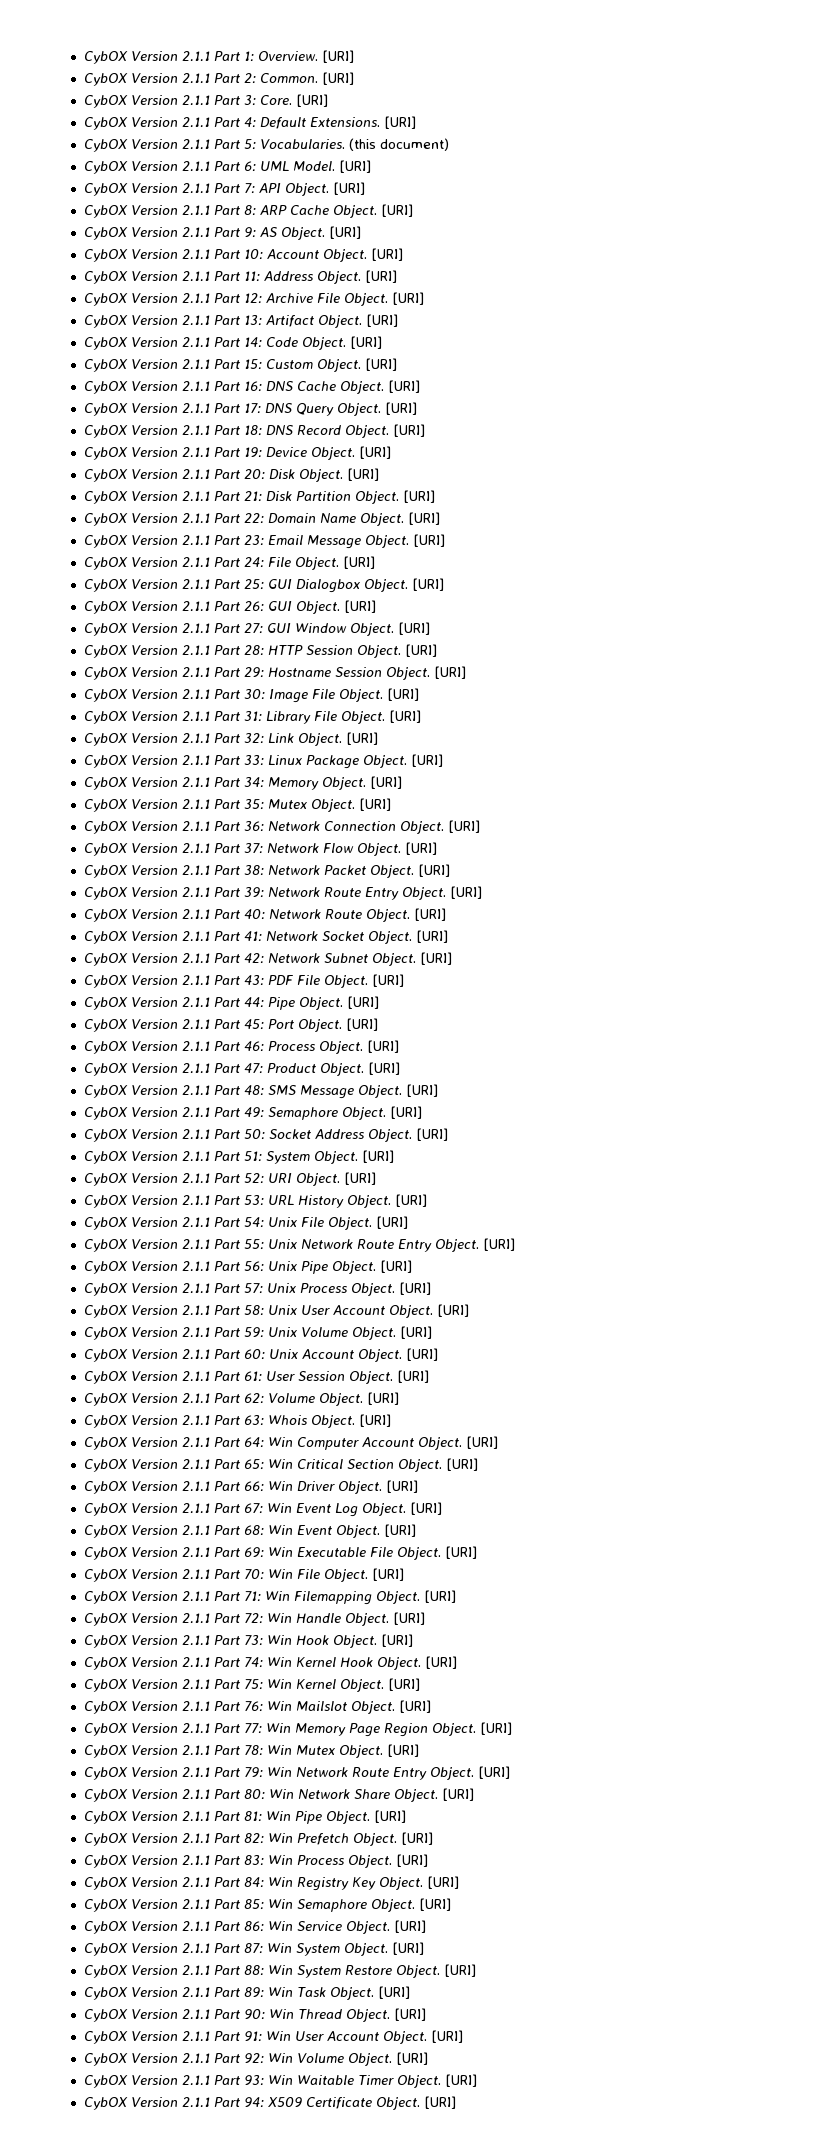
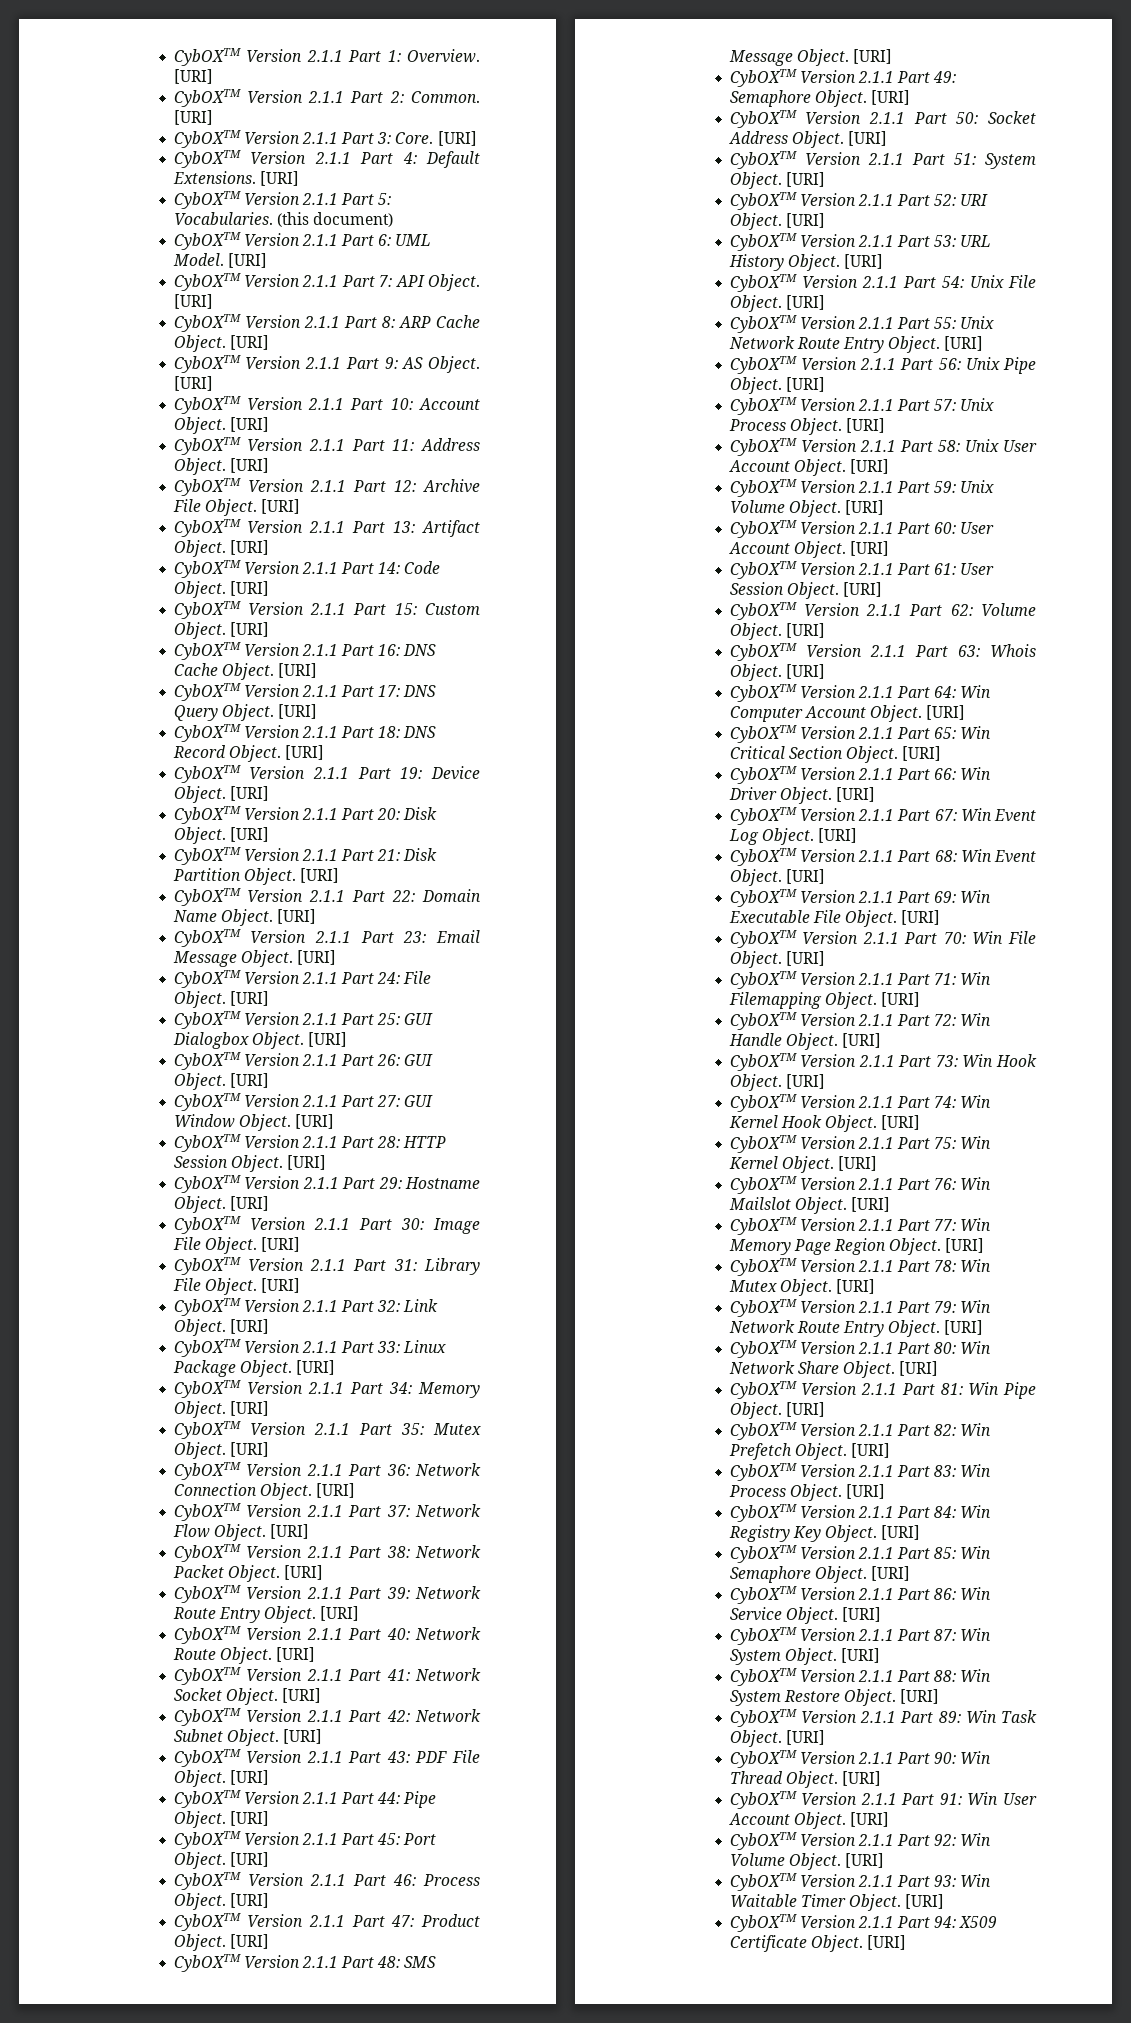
[83,51,128,64] CybOX -> [173,48,241,66] CybOXTM
[83,73,128,86] CybOX -> [173,89,241,107] CybOXTM
[83,95,128,108] CybOX -> [173,130,241,148] CybOXTM
[83,117,128,130] CybOX -> [173,150,241,168] CybOXTM
[83,139,128,152] CybOX -> [173,191,241,209] CybOXTM
[83,161,128,174] CybOX -> [173,232,241,250] CybOXTM
[83,183,128,196] CybOX -> [173,273,241,291] CybOXTM
[83,205,128,218] CybOX -> [173,314,241,332] CybOXTM
[83,227,128,240] CybOX -> [173,355,241,373] CybOXTM
[83,249,128,262] CybOX -> [173,396,241,414] CybOXTM
[83,271,128,284] CybOX -> [173,437,241,455] CybOXTM
[83,293,128,306] CybOX -> [173,478,241,496] CybOXTM
[83,315,128,328] CybOX -> [173,519,241,537] CybOXTM
[83,337,128,350] CybOX -> [173,560,241,578] CybOXTM
[83,359,128,372] CybOX -> [173,601,241,619] CybOXTM
[83,381,128,394] CybOX -> [173,642,241,660] CybOXTM
[83,403,128,416] CybOX -> [173,683,241,701] CybOXTM
[83,425,128,438] CybOX -> [173,724,241,742] CybOXTM
[83,447,128,460] CybOX -> [173,765,241,783] CybOXTM
[83,469,128,482] CybOX -> [173,806,241,824] CybOXTM
[83,491,128,504] CybOX -> [173,847,241,865] CybOXTM
[83,513,128,526] CybOX -> [173,888,241,906] CybOXTM
[83,535,128,548] CybOX -> [173,929,241,947] CybOXTM
[83,557,128,570] CybOX -> [173,970,241,988] CybOXTM
[83,579,128,592] CybOX -> [173,1011,241,1029] CybOXTM
[83,601,128,614] CybOX -> [173,1052,241,1070] CybOXTM
[83,623,128,636] CybOX -> [173,1093,241,1111] CybOXTM
[83,645,128,658] CybOX -> [173,1134,241,1152] CybOXTM
[83,667,128,680] CybOX -> [173,1175,241,1193] CybOXTM
[334,666,466,680] [83,689,128,702] Session Object. [URI] // CybOX -> [173,1196,269,1213] [173,1216,241,1234] Object. [URI] // CybOXTM
[83,711,128,724] CybOX -> [173,1257,241,1275] CybOXTM
[83,733,128,746] CybOX -> [173,1298,241,1316] CybOXTM
[83,755,128,768] CybOX -> [173,1339,241,1357] CybOXTM
[83,777,128,790] CybOX -> [173,1380,241,1398] CybOXTM
[83,799,128,812] CybOX -> [173,1421,241,1439] CybOXTM
[83,821,128,834] CybOX -> [173,1462,241,1480] CybOXTM
[83,843,128,856] CybOX -> [173,1503,241,1521] CybOXTM
[83,865,128,878] CybOX -> [173,1544,241,1562] CybOXTM
[83,887,128,900] CybOX -> [173,1585,241,1603] CybOXTM
[83,909,128,922] CybOX -> [173,1626,241,1644] CybOXTM
[83,931,128,944] CybOX -> [173,1667,241,1685] CybOXTM
[83,953,128,966] CybOX -> [173,1708,241,1726] CybOXTM
[83,975,128,988] CybOX -> [173,1749,241,1767] CybOXTM
[83,997,128,1010] CybOX -> [173,1790,241,1808] CybOXTM
[83,1019,128,1032] CybOX -> [173,1831,241,1849] CybOXTM
[83,1041,128,1054] CybOX -> [173,1872,241,1890] CybOXTM
[83,1063,128,1076] CybOX -> [173,1913,241,1931] CybOXTM
[83,1085,128,1098] CybOX -> [173,1954,241,1972] CybOXTM
[83,1107,128,1120] CybOX -> [729,69,797,87] CybOXTM
[83,1129,128,1142] CybOX -> [729,110,797,128] CybOXTM
[83,1151,128,1164] CybOX -> [729,151,797,169] CybOXTM
[83,1173,128,1186] CybOX -> [729,192,797,210] CybOXTM
[83,1195,128,1208] CybOX -> [729,233,797,251] CybOXTM
[83,1217,128,1230] CybOX -> [729,274,797,292] CybOXTM
[83,1239,128,1252] CybOX -> [729,315,797,333] CybOXTM
[83,1261,128,1274] CybOX -> [729,356,797,374] CybOXTM
[83,1283,128,1296] CybOX -> [729,397,797,415] CybOXTM
[83,1305,128,1318] CybOX -> [729,438,797,456] CybOXTM
[83,1327,128,1340] CybOX -> [729,479,797,497] CybOXTM
[83,1349,128,1362] CybOX -> [729,520,797,538] CybOXTM
[268,1348,438,1362] [83,1371,128,1384] Unix Account Object. [URI] // CybOX -> [960,522,995,534] [728,541,889,558] [729,561,797,579] User Account Object. [URI] // CybOXTM
[83,1393,128,1406] CybOX -> [729,602,797,620] CybOXTM
[83,1415,128,1428] CybOX -> [729,643,797,661] CybOXTM
[83,1437,128,1450] CybOX -> [729,684,797,702] CybOXTM
[83,1459,128,1472] CybOX -> [729,725,797,743] CybOXTM
[83,1481,128,1494] CybOX -> [729,766,797,784] CybOXTM
[83,1503,128,1516] CybOX -> [729,807,797,825] CybOXTM
[83,1525,128,1538] CybOX -> [729,848,797,866] CybOXTM
[83,1547,128,1560] CybOX -> [729,889,797,907] CybOXTM
[83,1569,128,1582] CybOX -> [729,930,797,948] CybOXTM
[83,1591,128,1604] CybOX -> [729,971,797,989] CybOXTM
[83,1613,128,1626] CybOX -> [729,1012,797,1030] CybOXTM
[83,1635,128,1648] CybOX -> [729,1053,797,1071] CybOXTM
[83,1657,128,1670] CybOX -> [729,1094,797,1112] CybOXTM
[83,1679,128,1692] CybOX -> [729,1135,797,1153] CybOXTM
[83,1701,128,1714] CybOX -> [729,1176,797,1194] CybOXTM
[83,1723,128,1736] CybOX -> [729,1217,797,1235] CybOXTM
[83,1745,128,1758] CybOX -> [729,1258,797,1276] CybOXTM
[83,1767,128,1780] CybOX -> [729,1299,797,1317] CybOXTM
[83,1789,128,1802] CybOX -> [729,1340,797,1358] CybOXTM
[83,1811,128,1824] CybOX -> [729,1381,797,1399] CybOXTM
[83,1833,128,1846] CybOX -> [729,1422,797,1440] CybOXTM
[83,1855,128,1868] CybOX -> [729,1463,797,1481] CybOXTM
[83,1877,128,1890] CybOX -> [729,1504,797,1522] CybOXTM
[83,1899,128,1912] CybOX -> [729,1545,797,1563] CybOXTM
[83,1921,128,1934] CybOX -> [729,1586,797,1604] CybOXTM
[83,1943,128,1956] CybOX -> [729,1627,797,1645] CybOXTM
[83,1965,128,1978] CybOX -> [729,1668,797,1686] CybOXTM
[83,1987,128,2000] CybOX -> [729,1709,797,1727] CybOXTM
[83,2009,128,2022] CybOX -> [729,1750,797,1768] CybOXTM
[83,2031,128,2044] CybOX -> [729,1791,797,1809] CybOXTM
[83,2053,128,2066] CybOX -> [729,1832,797,1850] CybOXTM
[83,2075,128,2088] CybOX -> [729,1873,797,1891] CybOXTM
[83,2097,128,2110] CybOX -> [729,1914,797,1932] CybOXTM

